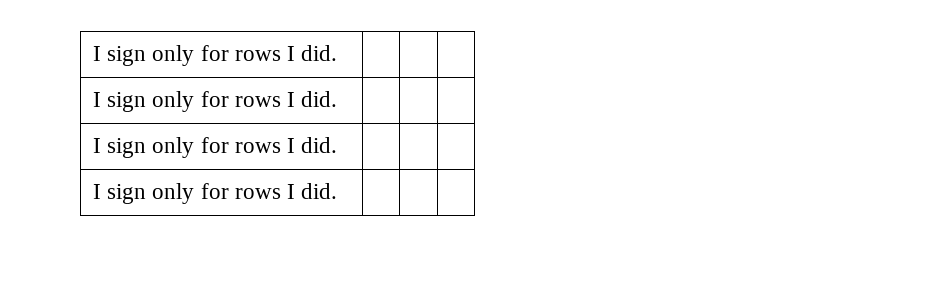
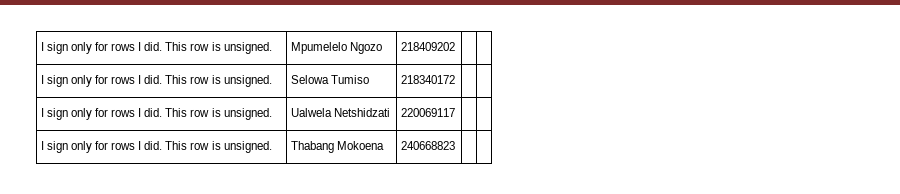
[92,45,338,66] [92,91,338,112] [92,137,338,158] [92,183,338,204] I sign only for rows I did. | | | // I sign only for rows I did. | | | // I sign only for rows I did. | | | // I sign only for rows I did. | -> [40,42,272,54] [290,42,382,54] [400,42,455,51] [40,75,272,87] [290,75,369,84] [400,75,455,84] [40,108,272,120] [290,108,390,117] [400,108,455,117] [40,141,272,153] [290,141,384,153] [400,141,455,150] I sign only for rows I did. This row is unsigned. | Mpumelelo Ngozo | 218409202 | | // I sign only for rows I did. This row is unsigned. | Selowa Tumiso | 218340172 | | // I sign only for rows I did. This row is unsigned. | Ualwela Netshidzati | 220069117 | | // I sign only for rows I did. This row is unsigned. | Thabang Mokoena | 240668823

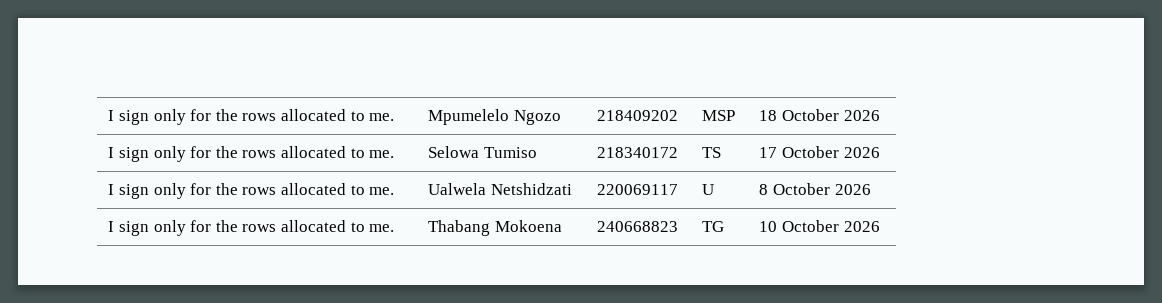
[40,42,272,54] I sign only for rows I did. This row is unsigned. -> [108,109,395,125] I sign only for the rows allocated to me.
[40,75,272,87] | // I sign only for rows I did. This row is unsigned. -> [702,110,736,121] [759,109,880,121] [108,146,395,162] MSP | 18 October 2026 // I sign only for the rows allocated to me.
[40,108,272,120] | // I sign only for rows I did. This row is unsigned. -> [702,147,722,158] [759,146,880,158] [108,183,395,199] TS | 17 October 2026 // I sign only for the rows allocated to me.
[40,141,272,153] | // I sign only for rows I did. This row is unsigned. -> [702,184,715,195] [759,183,871,195] [108,220,395,236] U | 8 October 2026 // I sign only for the rows allocated to me.
(455, 145) | -> [702,221,725,232] [759,220,880,232] TG | 10 October 2026

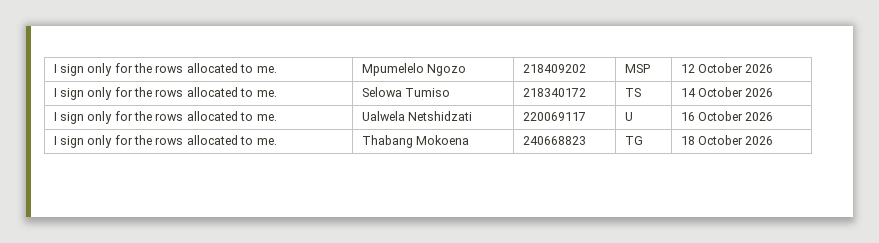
[759,110,778,121] 18 -> [680,64,695,73] 12
[759,147,778,158] 17 -> [680,88,696,97] 14
[759,184,769,195] 8 -> [680,112,695,121] 16
[759,221,778,232] 10 -> [680,136,695,145] 18

